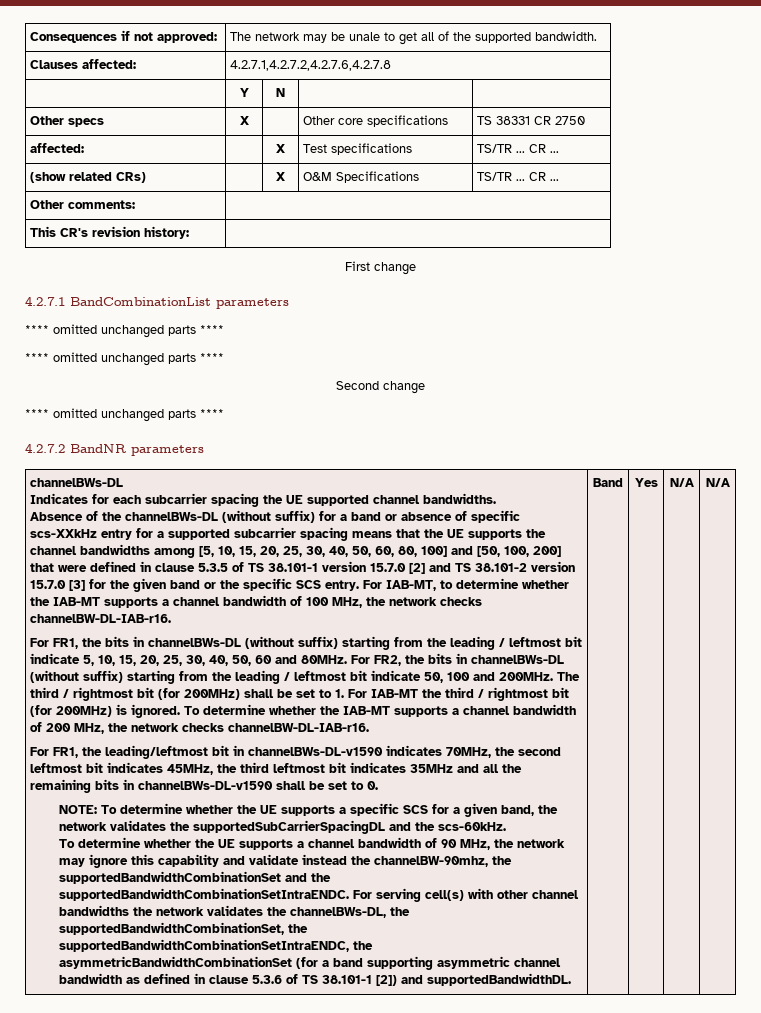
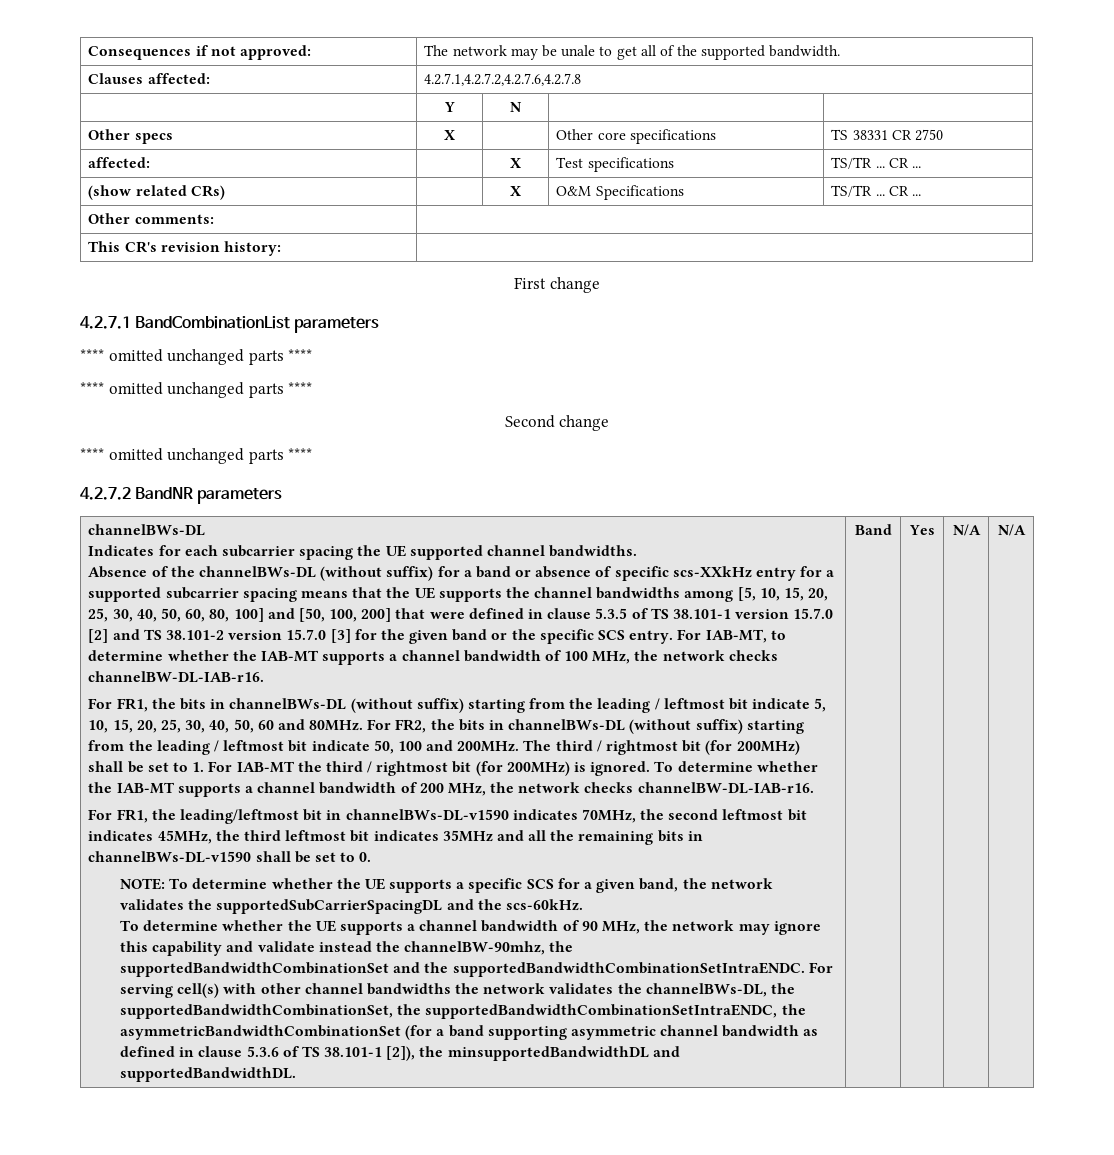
[375,975,397,986] [2]) -> [386,1046,649,1061] [2]), the minsupportedBandwidthDL

